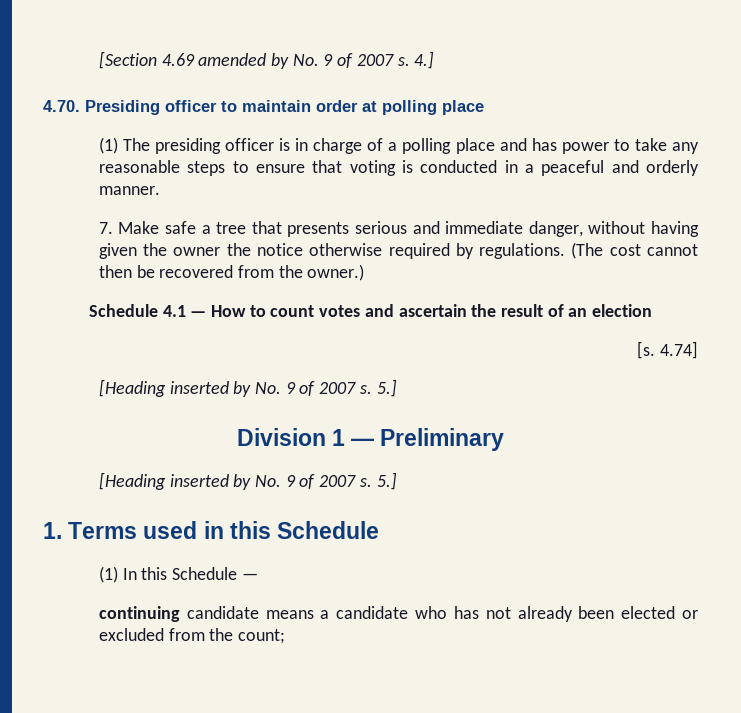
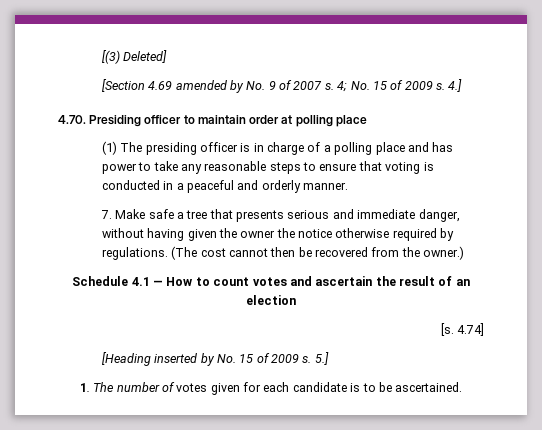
(98, 60) none -> [101,50,168,64] [(3) Deleted] //
(410, 61) none -> [337,80,446,92] 4; No. 15 of 2009 s.
[285,379,397,397] [236,428,505,451] [98,472,397,490] [43,521,380,539] [98,566,258,583] [98,606,699,622] [98,628,286,644] 9 of 2007 s. 5.] // Division 1 — Preliminary // [Heading inserted by No. 9 of 2007 s. 5.] // 1. Terms used in this Schedule // (1) In this Schedule — // continuing candidate means a candidate who has not already been elected or excluded from the count; -> [239,352,329,365] [79,382,463,395] 15 of 2009 s. 5.] // 1. The number of votes given for each candidate is to be ascertained.

